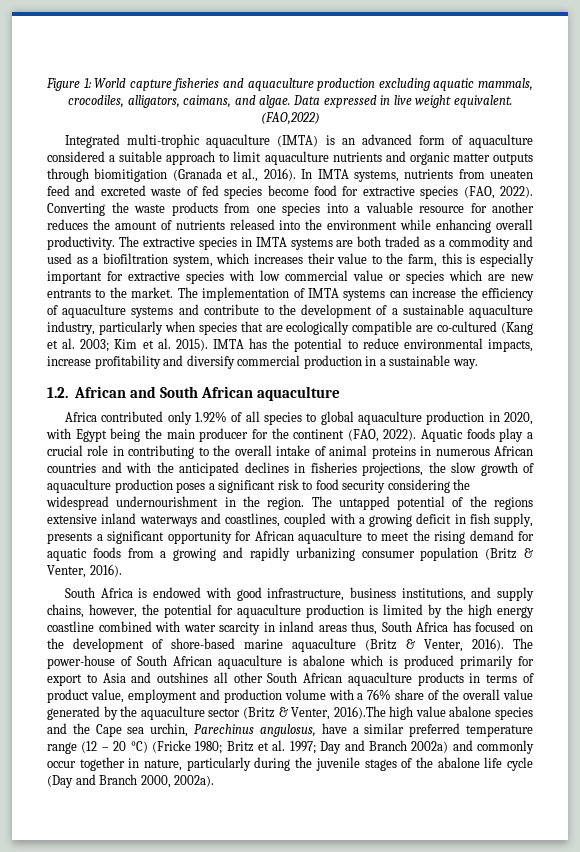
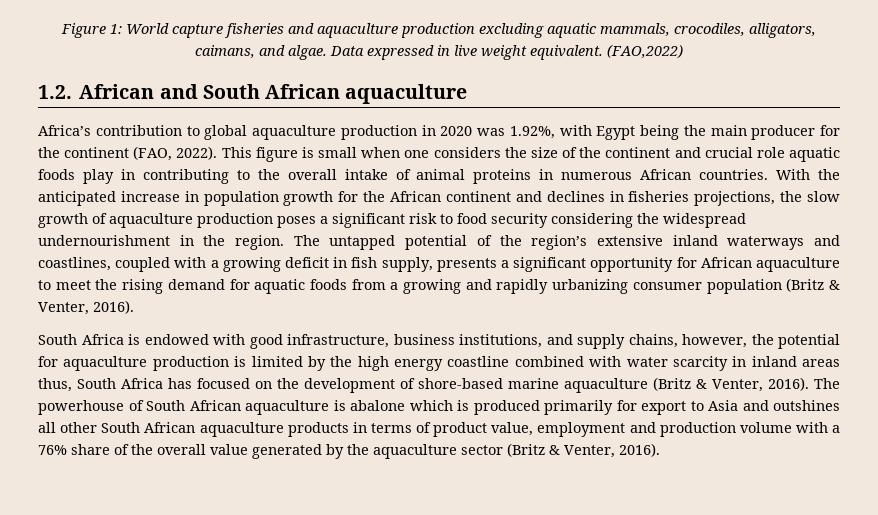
[65,134,533,148] [47,151,533,165] [47,168,534,182] [47,185,533,199] [47,202,534,216] [47,219,534,233] [47,236,533,250] [47,253,535,267] [47,270,534,284] [47,287,535,301] [47,304,533,318] [47,321,533,335] [47,338,534,352] [47,355,478,369] // Integrated multi-trophic aquaculture (IMTA) is an advanced form of aquaculture considered a suitable approach to limit aquaculture nutrients and organic matter outputs through biomitigation (Granada et al., 2016). In IMTA systems, nutrients from uneaten feed and excreted waste of fed species become food for extractive species (FAO, 2022). Converting the waste products from one species into a valuable resource for another reduces the amount of nutrients released into the environment while enhancing overall productivity. The extractive species in IMTA systems are both traded as a commodity and used as a biofiltration system, which increases their value to the farm, this is especially important for extractive species with low commercial value or species which are new entrants to the market. The implementation of IMTA systems can increase the efficiency of aquaculture systems and contribute to the development of a sustainable aquaculture industry, particularly when species that are ecologically compatible are co-cultured (Kang et al. 2003; Kim et al. 2015). IMTA has the potential to reduce environmental impacts, increase profitability and diversify commercial production in a sustainable way. -> (683, 51) none
[65,411,303,425] Africa contributed only 1.92% of all species -> [38,125,182,136] Africa’s contribution
[504,412,534,425] 2020, -> [440,126,555,139] 2020 was 1.92%,
[421,428,534,442] [47,445,109,456] Aquatic foods play a crucial role -> [221,147,840,162] [38,169,114,184] This figure is small when one considers the size of the continent and crucial role aquatic foods play
[47,462,239,476] countries and with the anticipated -> [699,169,840,180] [38,191,542,206] countries. With the anticipated increase in population growth for the African continent and
[494,497,534,510] regions -> [531,235,588,250] region’s
[47,655,115,669] power-house -> [38,400,124,415] powerhouse
[333,706,533,720] [47,723,533,737] [47,740,534,754] [47,757,533,771] [47,774,215,788] 2016).The high value abalone species and the Cape sea urchin, Parechinus angulosus, have a similar preferred temperature range (12 – 20 °C) (Fricke 1980; Britz et al. 1997; Day and Branch 2002a) and commonly occur together in nature, particularly during the juvenile stages of the abalone life cycle (Day and Branch 2000, 2002a). -> [619,443,660,457] 2016).

